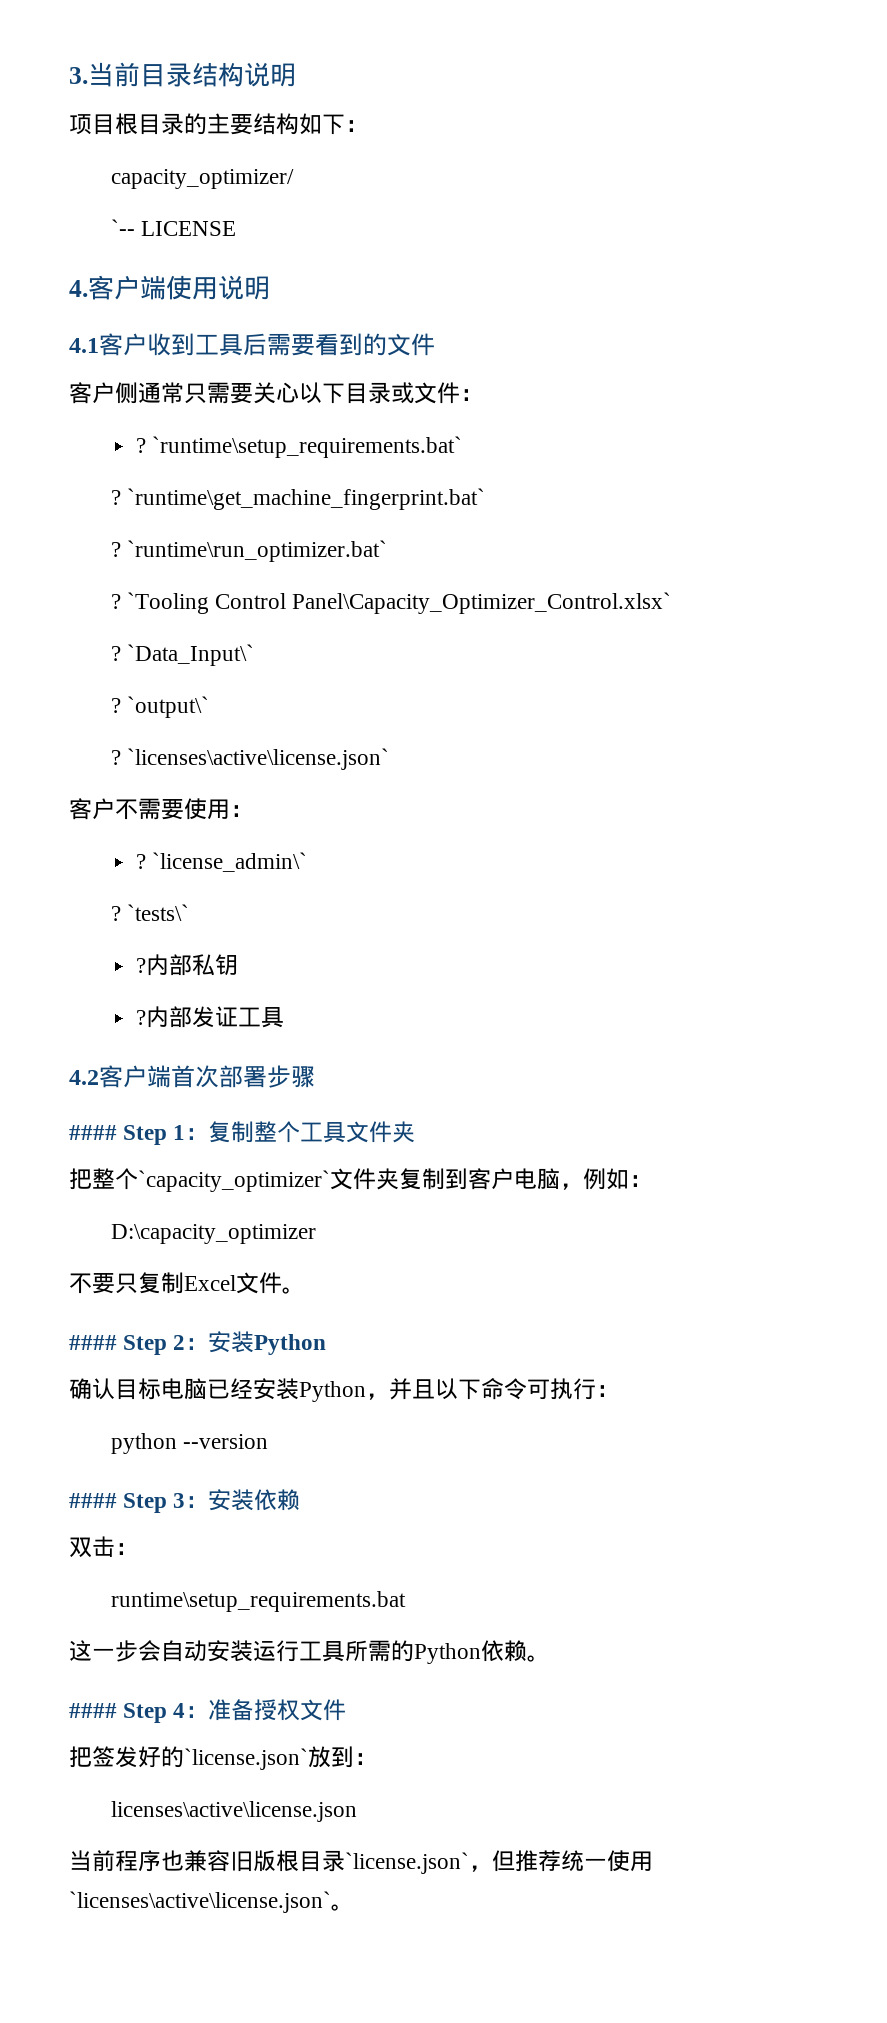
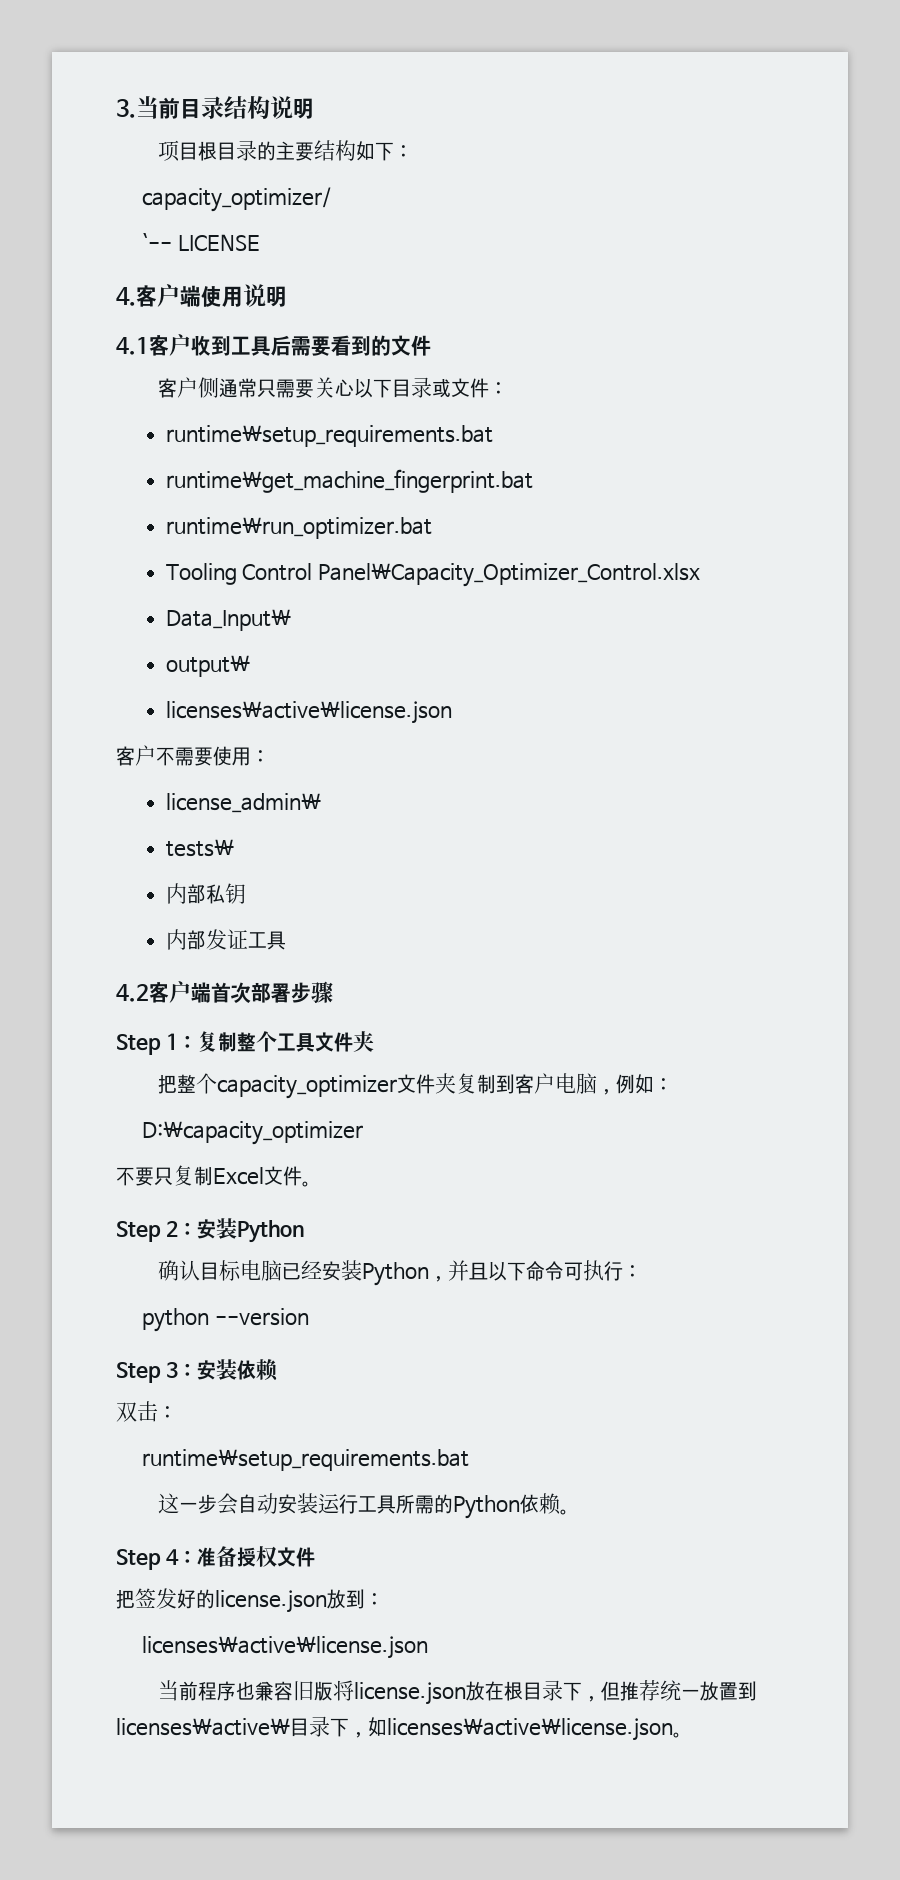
[135,436,463,458] [110,488,485,510] [110,540,387,562] [110,592,672,614] [110,644,254,666] [110,696,209,718] [110,748,389,770] ? `runtime\setup_requirements.bat` // ? `runtime\get_machine_fingerprint.bat` // ? `runtime\run_optimizer.bat` // ? `Tooling Control Panel\Capacity_Optimizer_Control.xlsx` // ? `Data_Input\` // ? `output\` // ? `licenses\active\license.json` -> [165,425,493,447] [165,469,533,493] [165,517,432,539] [165,563,700,587] [165,609,291,631] [165,655,250,677] [165,701,452,724] runtime\setup_requirements.bat // runtime\get_machine_fingerprint.bat // runtime\run_optimizer.bat // Tooling Control Panel\Capacity_Optimizer_Control.xlsx // Data_Input\ // output\ // licenses\active\license.json
[135,852,308,872] [110,904,189,921] [135,958,146,973] ? `license_admin\` // ? `tests\` // ? -> [165,793,321,813] [165,839,234,857] license_admin\ // tests\ //
[135,1010,146,1025] ? -> (246, 893) none
[69,1125,117,1140] #### -> (333, 992) none
[138,1170,330,1192] `capacity_optimizer` -> [217,1075,398,1099] capacity_optimizer
[69,1335,117,1350] #### -> (311, 1184) none
[69,1493,117,1508] #### -> (310, 1317) none
[69,1703,117,1718] #### -> (570, 1512) none
[184,1748,308,1770] `license.json` -> [215,1590,327,1613] license.json
[276,1850,653,1874] [69,1891,331,1913] 根目录`license.json`，但推荐统一使用`licenses\active\license.json` -> [333,1680,758,1705] [116,1716,673,1741] 将license.json放在根目录下，但推荐统一放置到licenses\active\目录下，如licenses\active\license.json

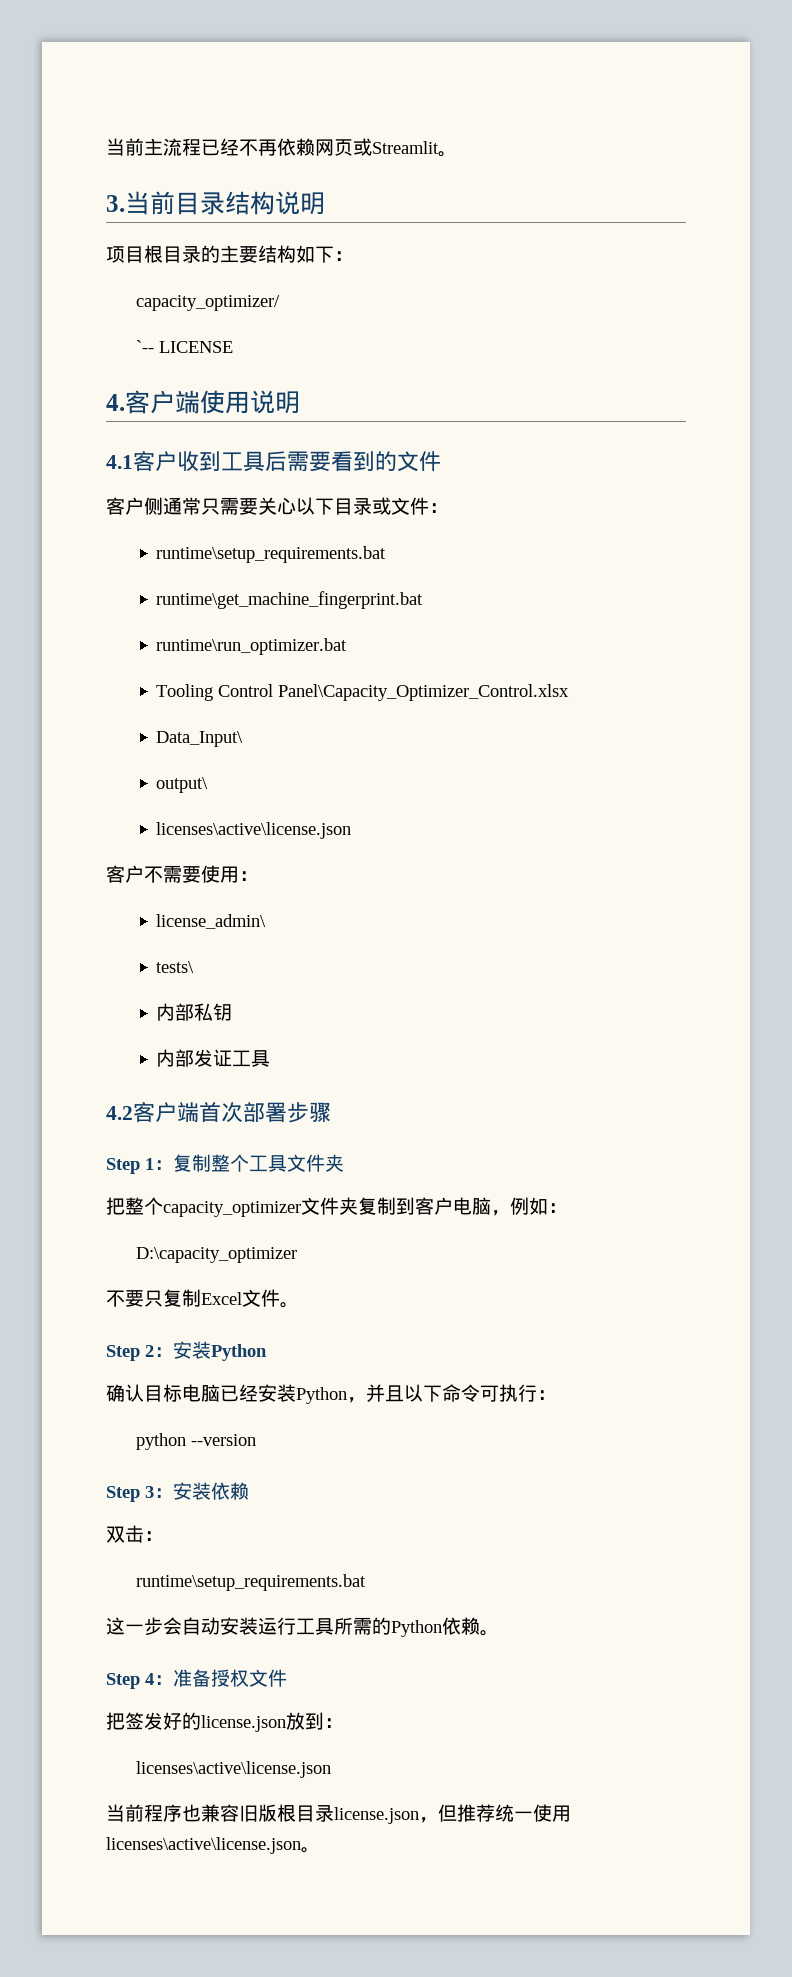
(116, 108) none -> [106,138,457,157] 当前主流程已经不再依赖网页或Streamlit。 //
[333,1680,758,1705] [116,1716,387,1738] 将license.json放在根目录下，但推荐统一放置到licenses\active\目录下，如 -> [277,1804,571,1824] 根目录license.json，但推荐统一使用

